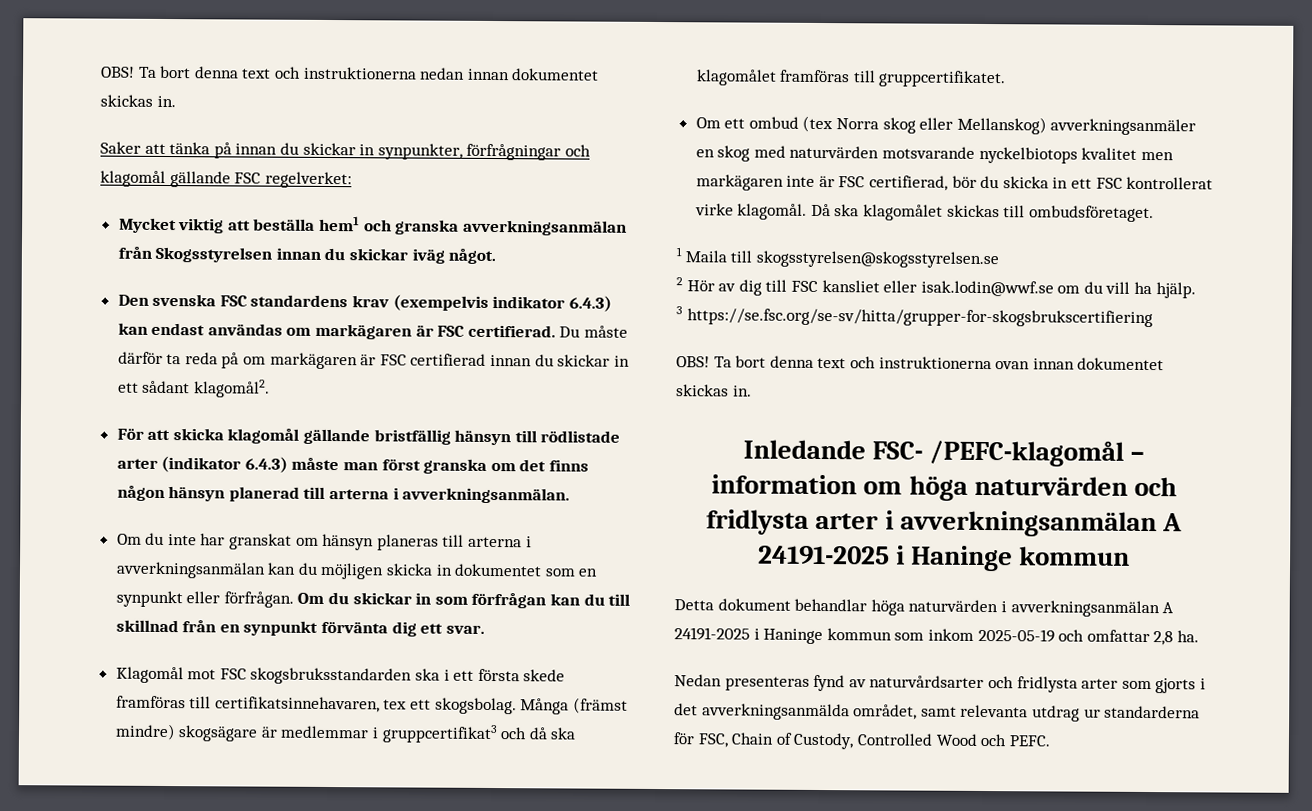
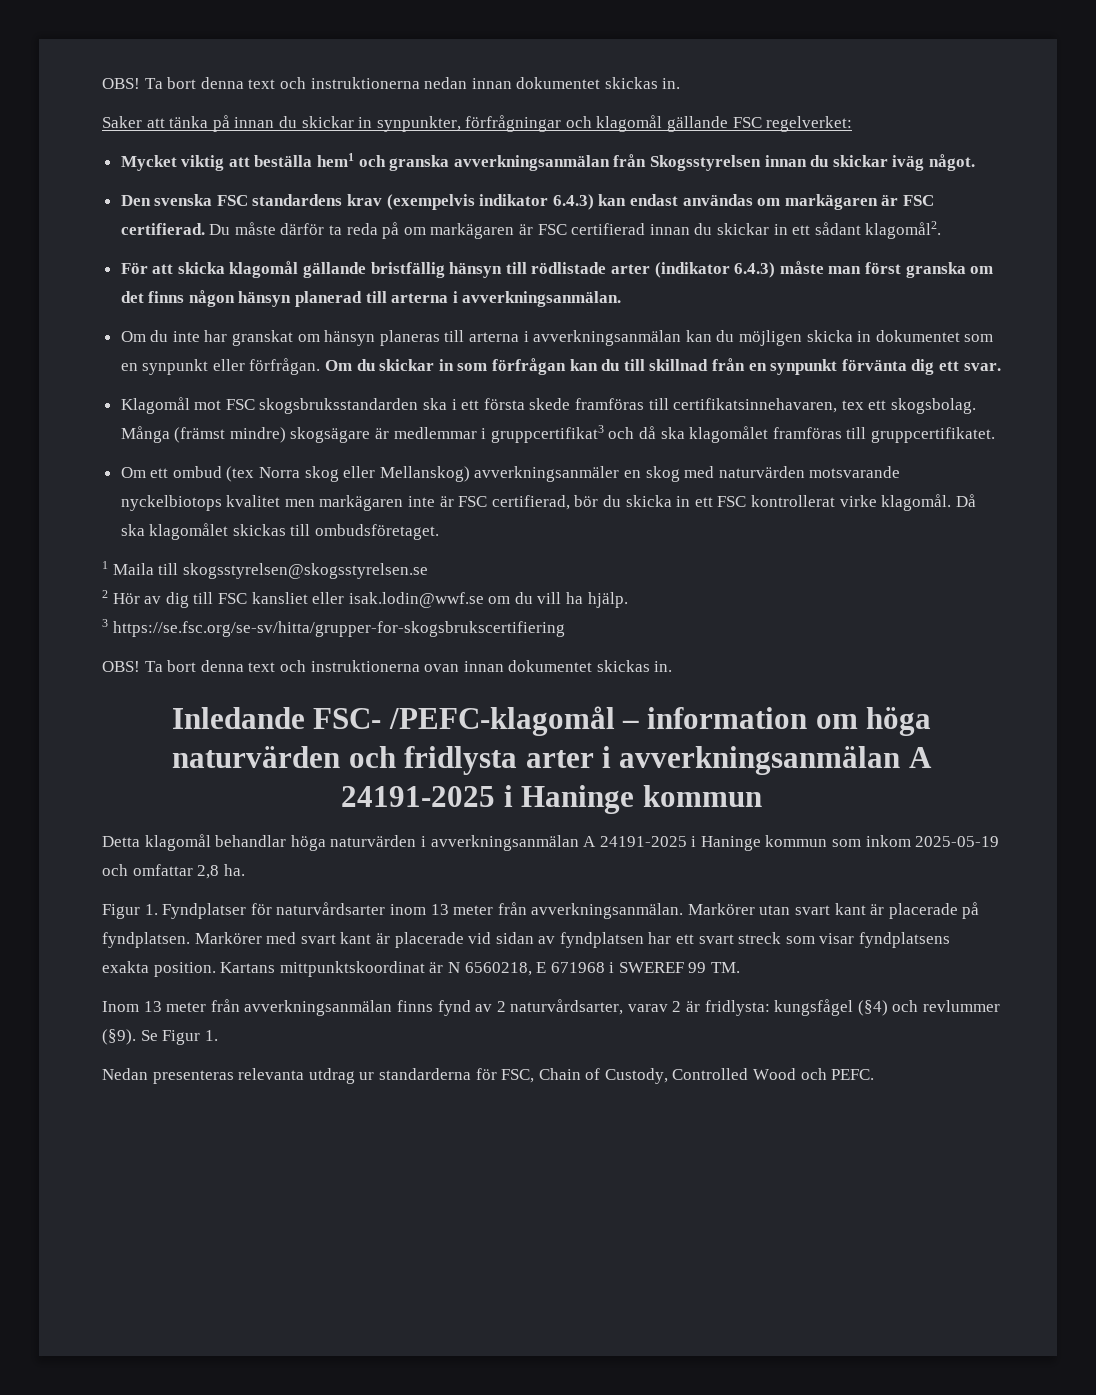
[717,598,791,611] dokument -> [144,834,211,851] klagomål
[674,674,1206,694] [674,703,957,721] Nedan presenteras fynd av naturvårdsarter och fridlysta arter som gjorts i det avverkningsanmälda området, samt -> [102,902,980,919] [102,932,951,948] [102,961,741,977] [102,999,1001,1016] [102,1029,218,1045] [102,1068,234,1084] Figur 1. Fyndplatser för naturvårdsarter inom 13 meter från avverkningsanmälan. Markörer utan svart kant är placerade på fyndplatsen. Markörer med svart kant är placerade vid sidan av fyndplatsen har ett svart streck som visar fyndplatsens exakta position. Kartans mittpunktskoordinat är N 6560218, E 671968 i SWEREF 99 TM. // Inom 13 meter från avverkningsanmälan finns fynd av 2 naturvårdsarter, varav 2 är fridlysta: kungsfågel (§4) och revlummer (§9). Se Figur 1. // Nedan presenteras

